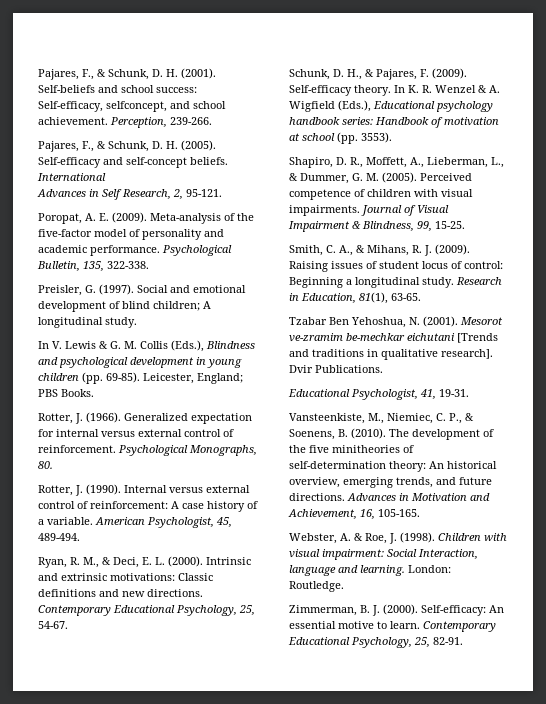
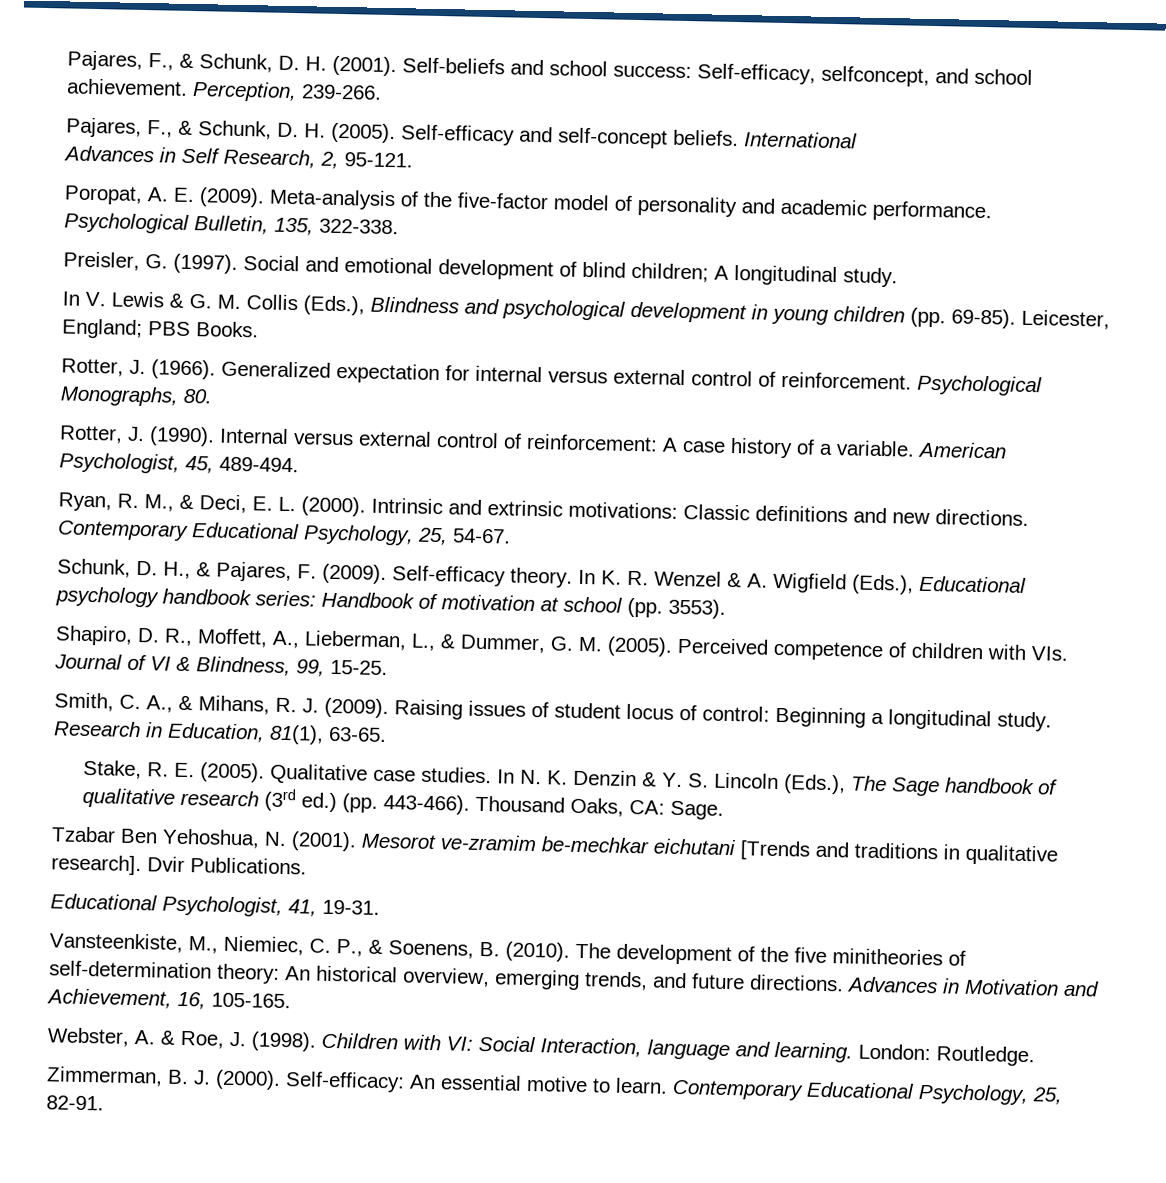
[441,189,473,197] [289,205,449,216] [288,221,350,232] visual impairments. Journal of Visual Impairment -> [1031,646,1068,661] [54,653,171,671] VIs. Journal of VI
(421, 297) none -> [83,759,1059,797] [82,787,725,820] // Stake, R. E. (2005). Qualitative case studies. In N. K. Denzin & Y. S. Lincoln (Eds.), The Sage handbook of qualitative research (3rd ed.) (pp. 443-466). Thousand Oaks, CA: Sage.
[289,549,384,560] visual impairment: -> [446,1036,473,1051] VI:

